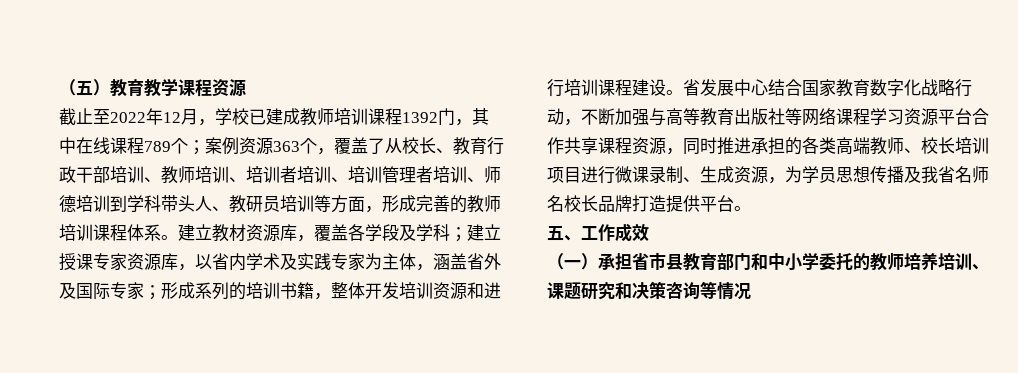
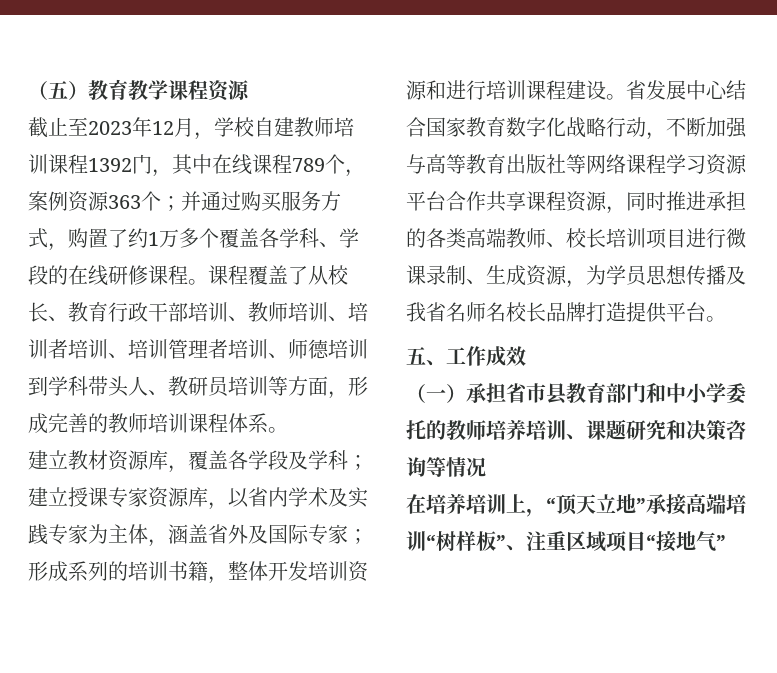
[110,112,146,123] 2022 -> [88,121,132,135] 2023
[249,108,300,125] 已建成 -> [254,117,294,137] 自建
[188,140,205,155] ； -> [345,169,365,177] ，
[317,148,334,155] ， -> [161,191,341,212] [28,228,359,251] [28,265,248,286] ；并通过购买服务方式，购置了约1万多个覆盖各学科、学段的在线研修课程。课程
(178, 237) none -> (288, 430) //
(751, 291) none -> [406,494,746,517] [406,531,726,552] // 在培养培训上，“顶天立地”承接高端培训“树样板”、注重区域项目“接地气”

